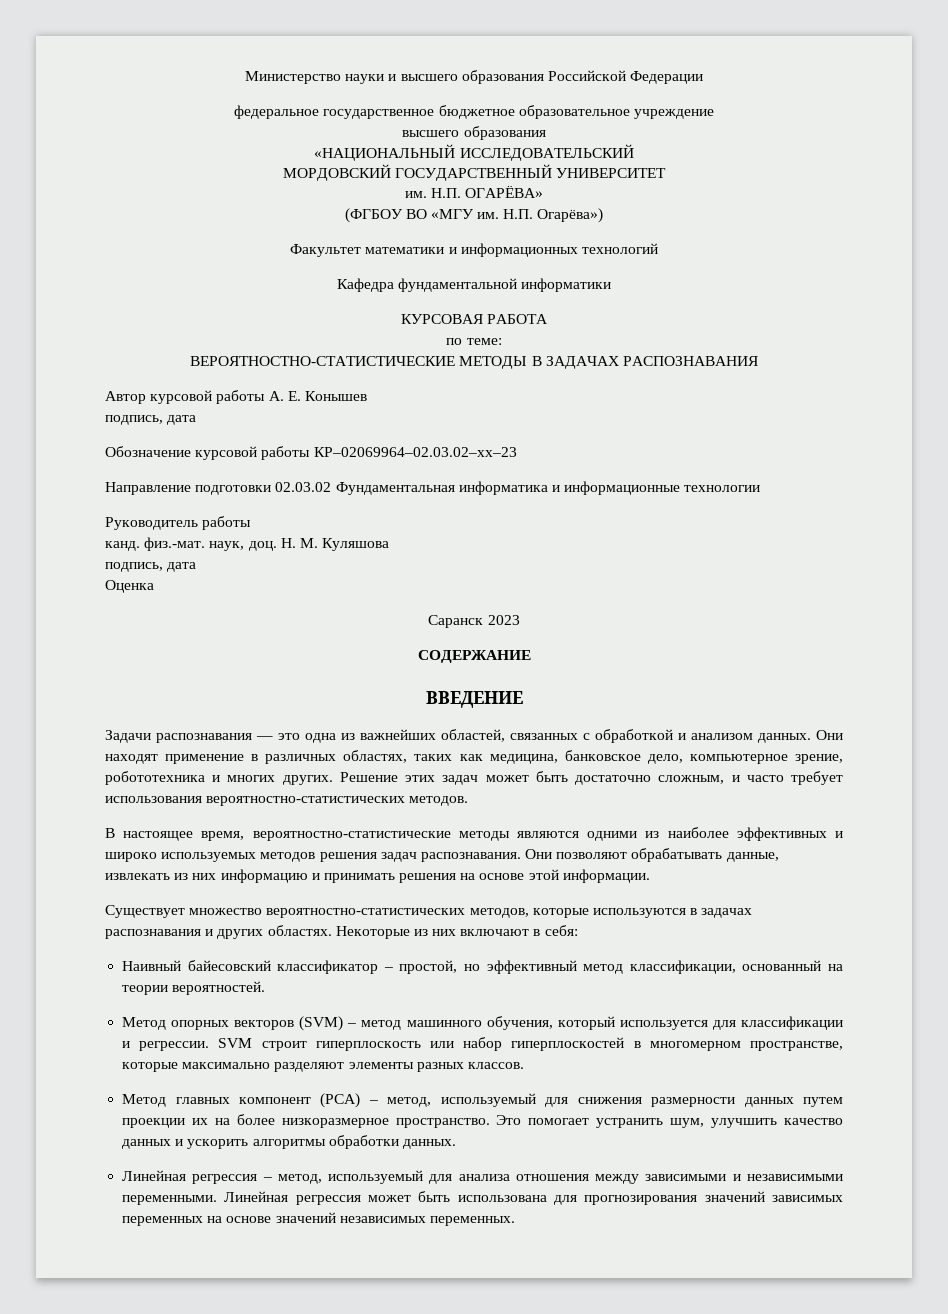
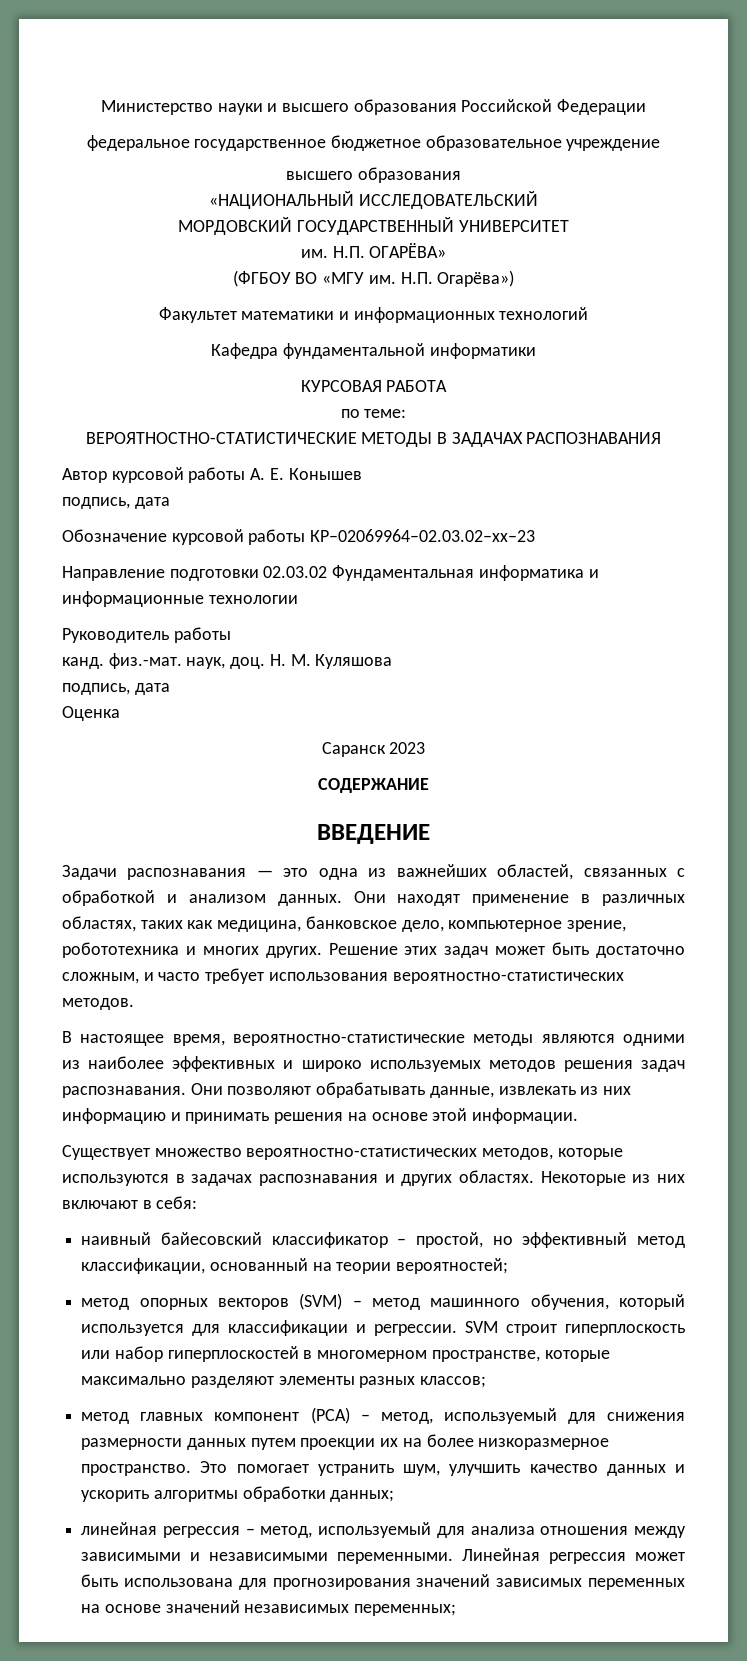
[122,960,182,971] Наивный -> [81,1232,152,1245] наивный
[172,981,266,995] [122,1017,167,1030] вероятностей. // Метод -> [396,1258,509,1274] [81,1298,130,1310] вероятностей; // метод
[467,1062,524,1069] [122,1094,167,1107] классов. // Метод -> [420,1376,487,1388] [81,1412,130,1424] классов; // метод
[402,1139,456,1149] [122,1170,187,1181] данных. // Линейная -> [330,1490,395,1502] [81,1522,158,1535] данных; // линейная
[429,1216,515,1226] переменных. -> [354,1604,457,1616] переменных;

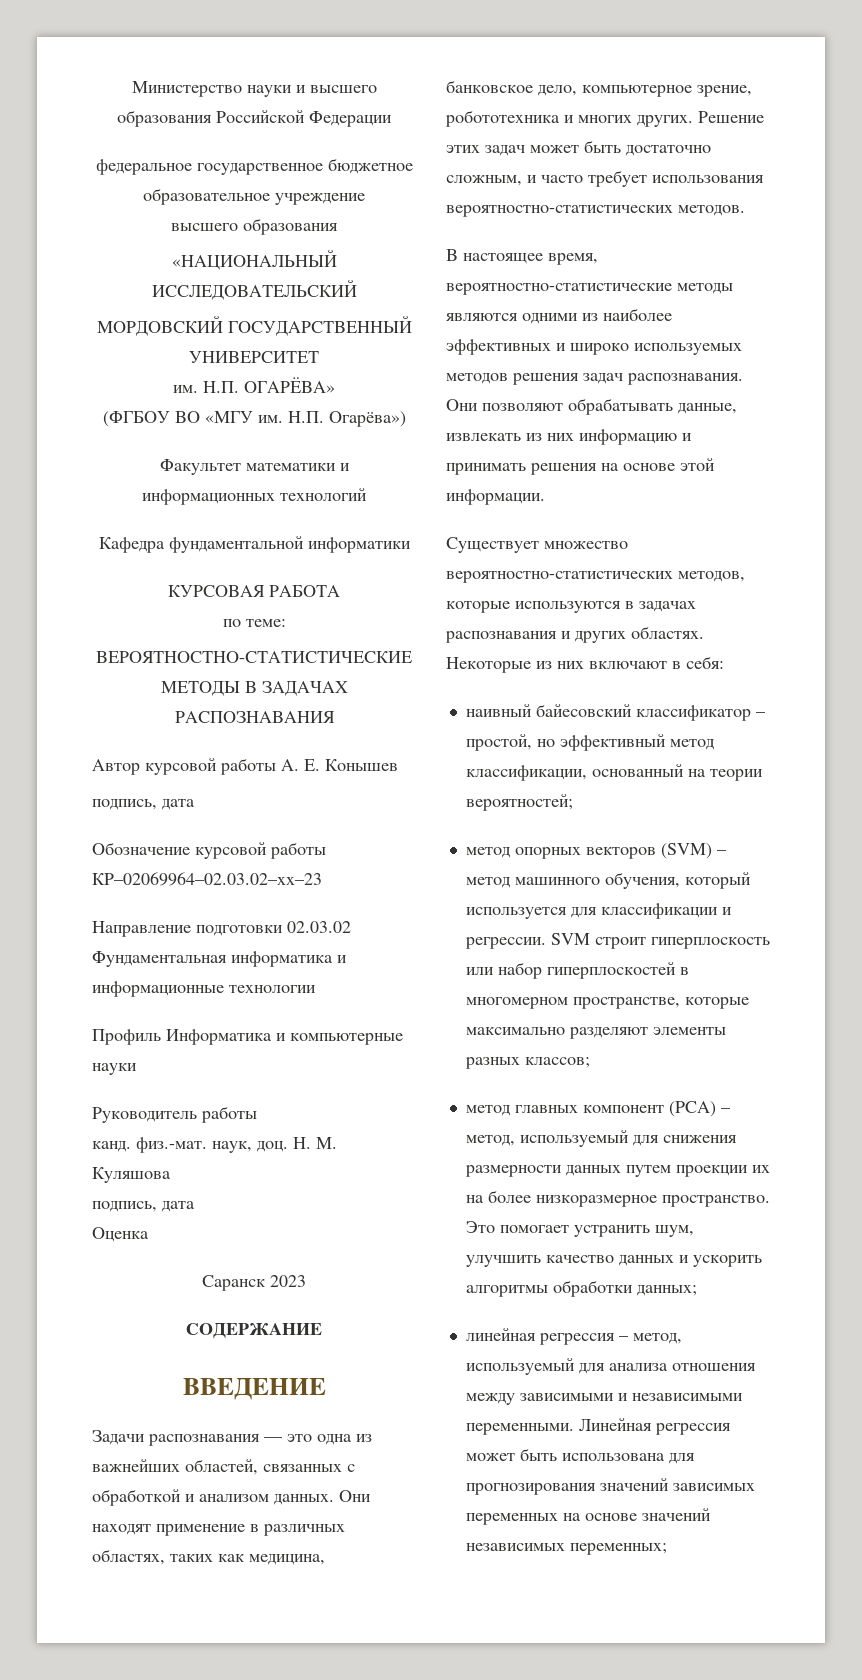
(298, 599) none -> [92,1029,403,1045] [92,1063,137,1075] // Профиль Информатика и компьютерные науки

